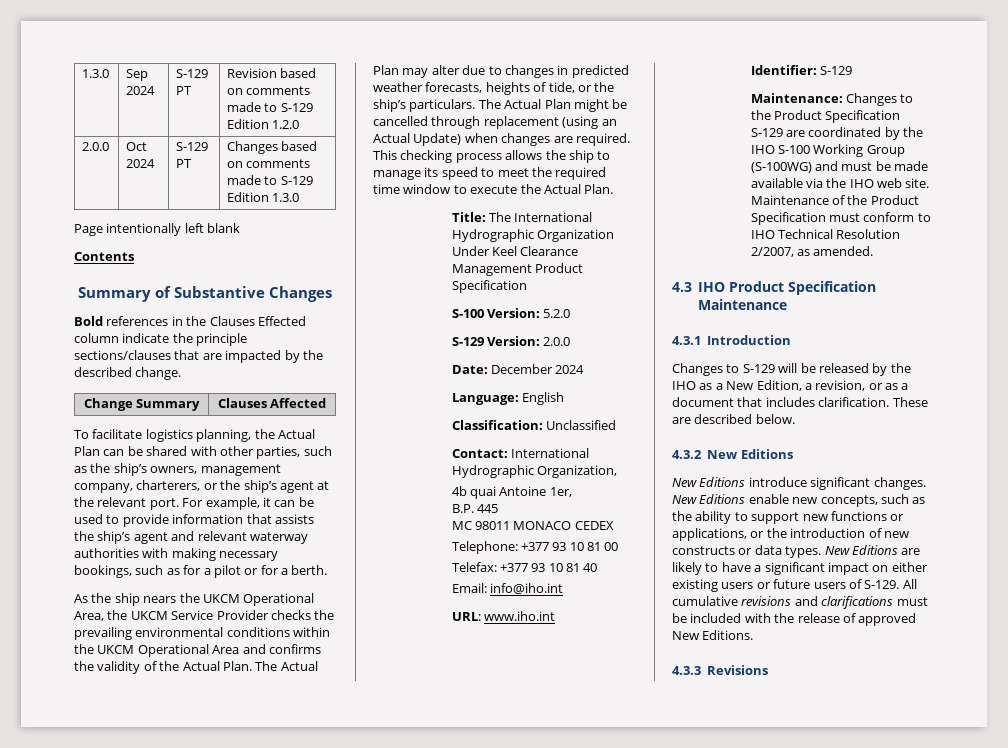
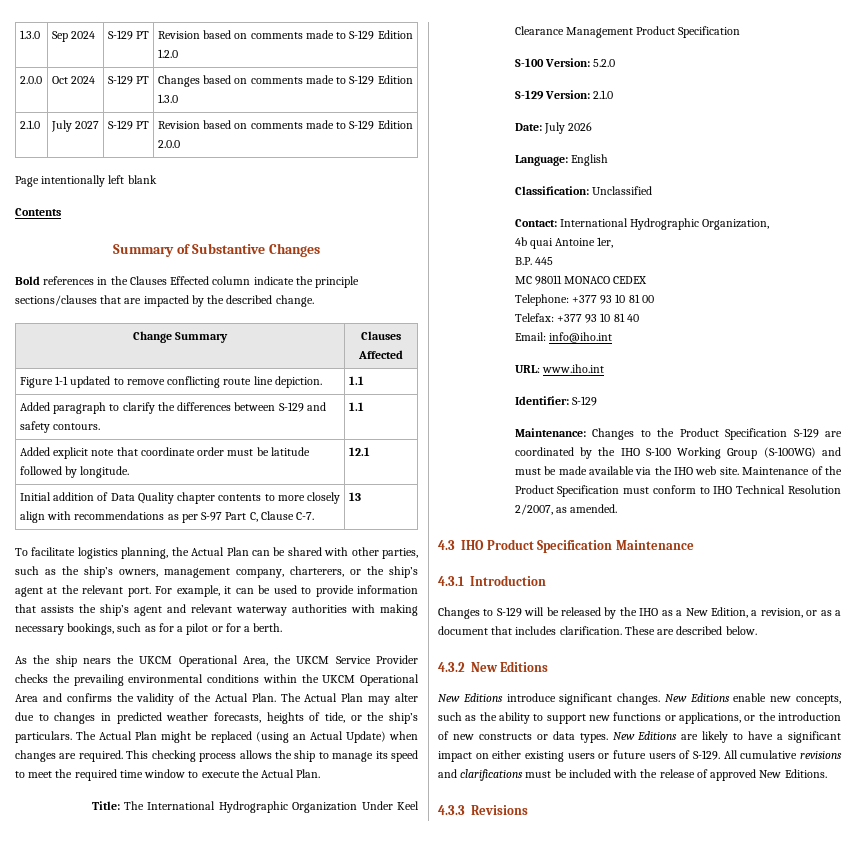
(300, 197) none -> [19,120,40,129] [50,120,100,132] [107,120,150,130] [157,120,413,130] [157,140,180,148] // 2.1.0 | July 2027 | S-129 PT | Revision based on comments made to S-129 Edition 2.0.0
(327, 403) none -> [19,376,322,388] [348,376,364,385] [19,402,326,414] [19,421,101,433] [348,402,364,411] [19,447,310,459] [19,466,130,478] [348,447,370,456] [19,492,340,504] [19,511,314,523] [348,492,361,501] // Figure 1-1 updated to remove conflicting route line depiction. | 1.1 // Added paragraph to clarify the differences between S-129 and safety contours. | 1.1 // Added explicit note that coordinate order must be latitude followed by longitude. | 12.1 // Initial addition of Data Quality chapter contents to more closely align with recommendations as per S-97 Part C, Clause C-7. | 13
[373,116,559,129] cancelled through replacement -> [210,731,252,743] replaced
[543,337,571,346] 2.0.0 -> [593,90,614,99] 2.1.0
[490,364,585,374] December 2024 -> [543,122,593,134] July 2026

